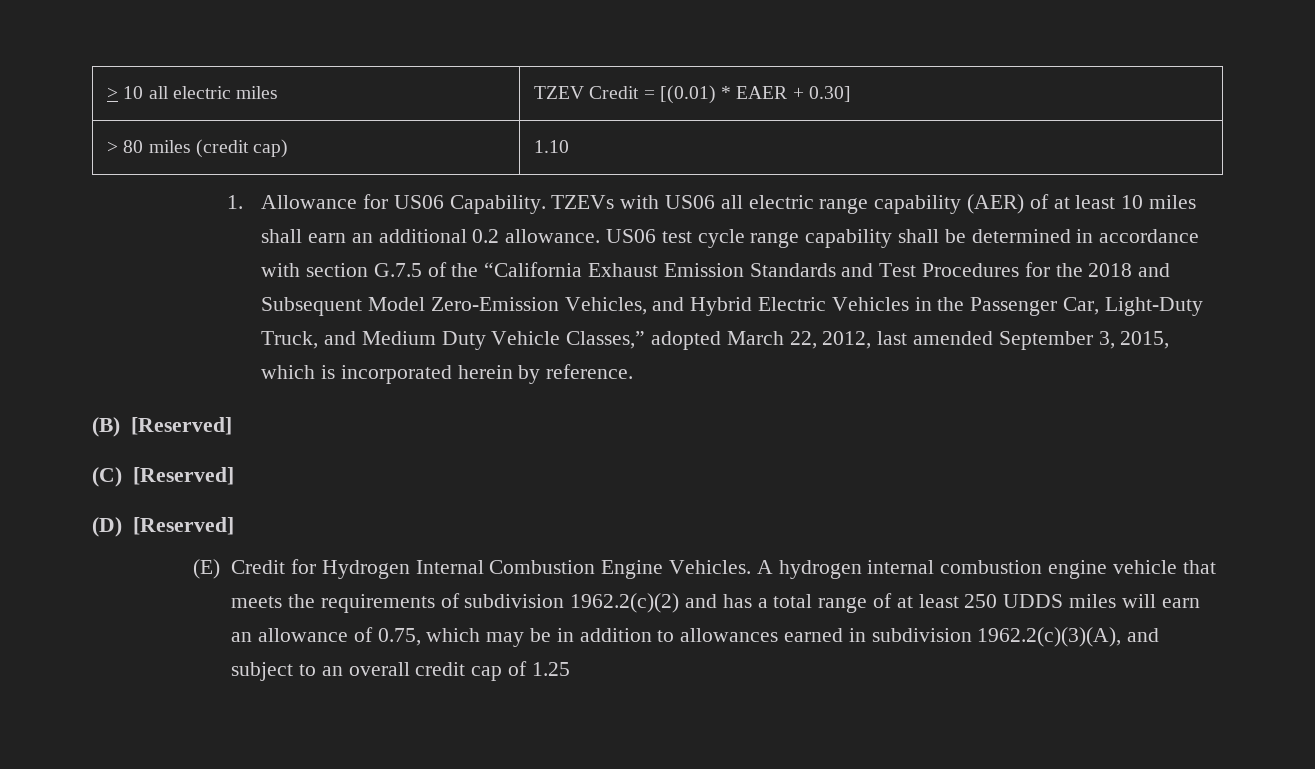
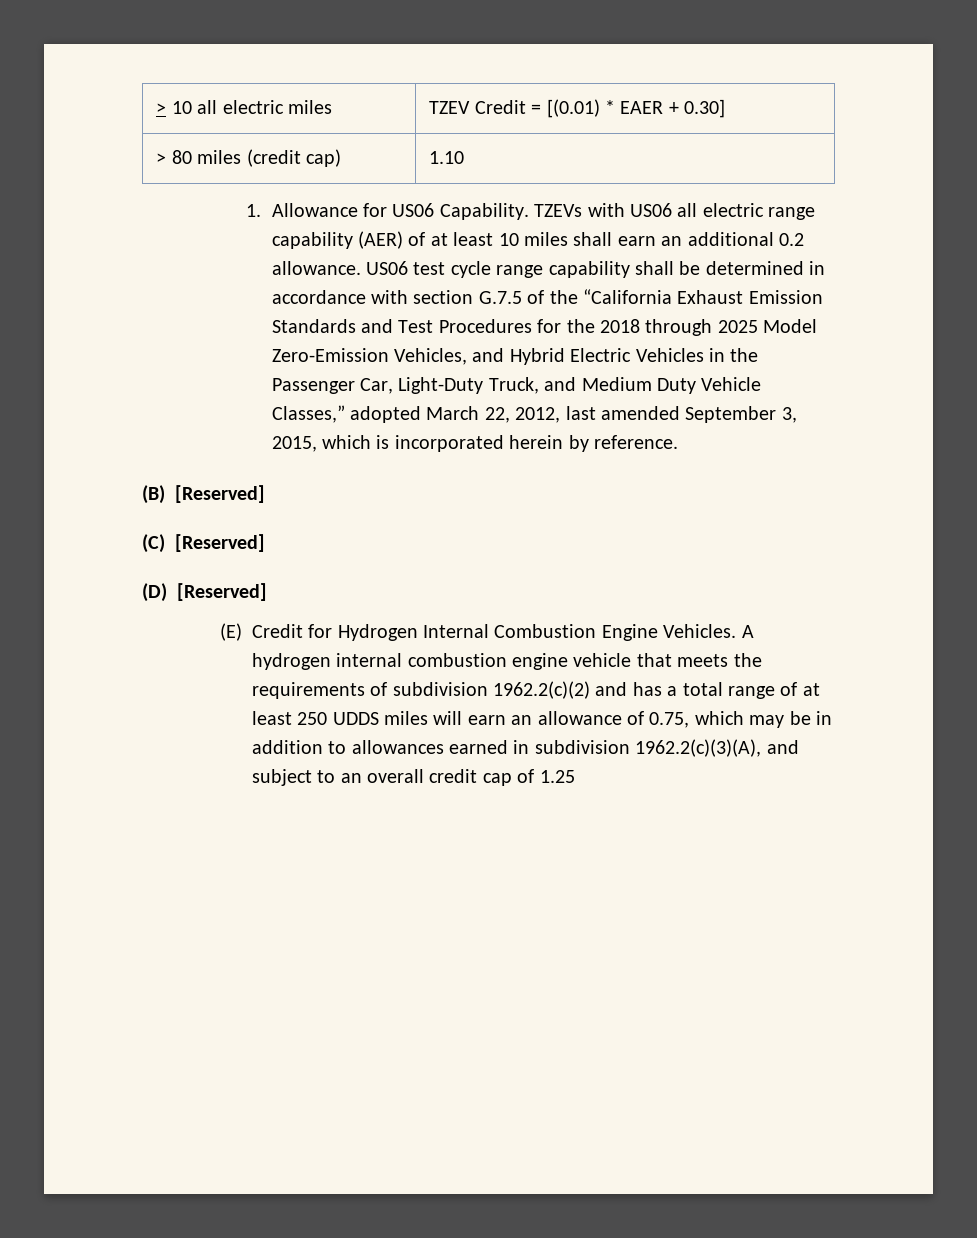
[1138,263,1171,277] [261,297,363,316] and Subsequent -> [645,319,758,336] through 2025

